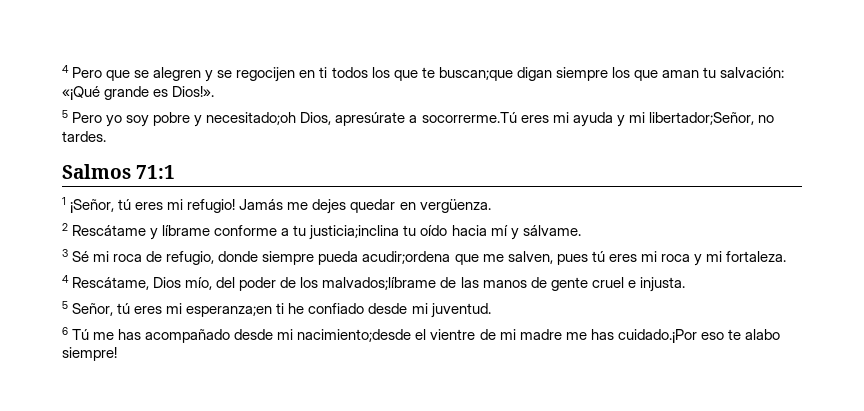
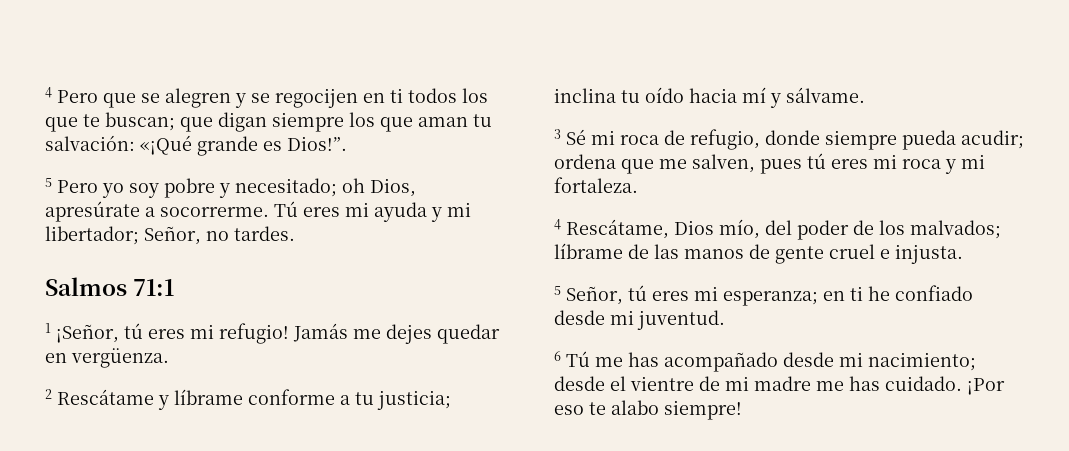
[438,67,513,81] buscan;que -> [105,112,213,132] buscan; que
[172,86,215,97] Dios!». -> [287,136,347,151] Dios!”.
[206,112,297,125] necesitado;oh -> [235,178,365,197] necesitado; oh
[421,112,517,123] socorrerme.Tú -> [160,201,298,217] socorrerme. Tú
[648,112,754,125] libertador;Señor, -> [45,226,201,245] libertador; Señor,
[309,225,400,240] justicia;inclina -> [377,390,451,410] [554,88,616,103] justicia; inclina
[362,251,451,264] acudir;ordena -> [961,130,1024,149] [554,154,616,169] acudir; ordena
[322,277,437,290] malvados;líbrame -> [910,220,1001,239] [554,243,623,259] malvados; líbrame
[186,306,273,317] esperanza;en -> [723,291,845,306] esperanza; en
[297,329,412,342] nacimiento;desde -> [868,352,976,371] [554,376,605,391] nacimiento; desde
[617,329,697,343] cuidado.¡Por -> [885,376,1005,395] cuidado. ¡Por

